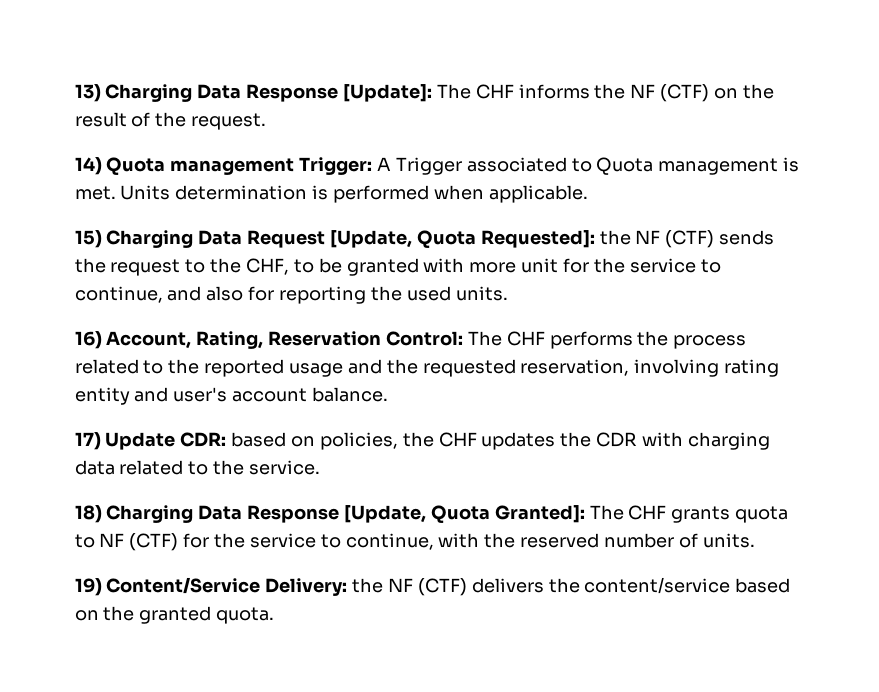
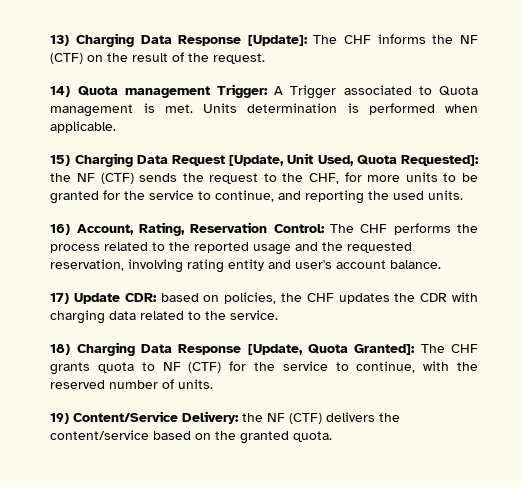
(412, 239) none -> [287,153,354,166] Unit Used,
[293,258,559,276] to be granted with more unit -> [344,172,479,182] [50,191,100,204] for more units to be granted
[206,286,275,301] also for -> (302, 195) none

